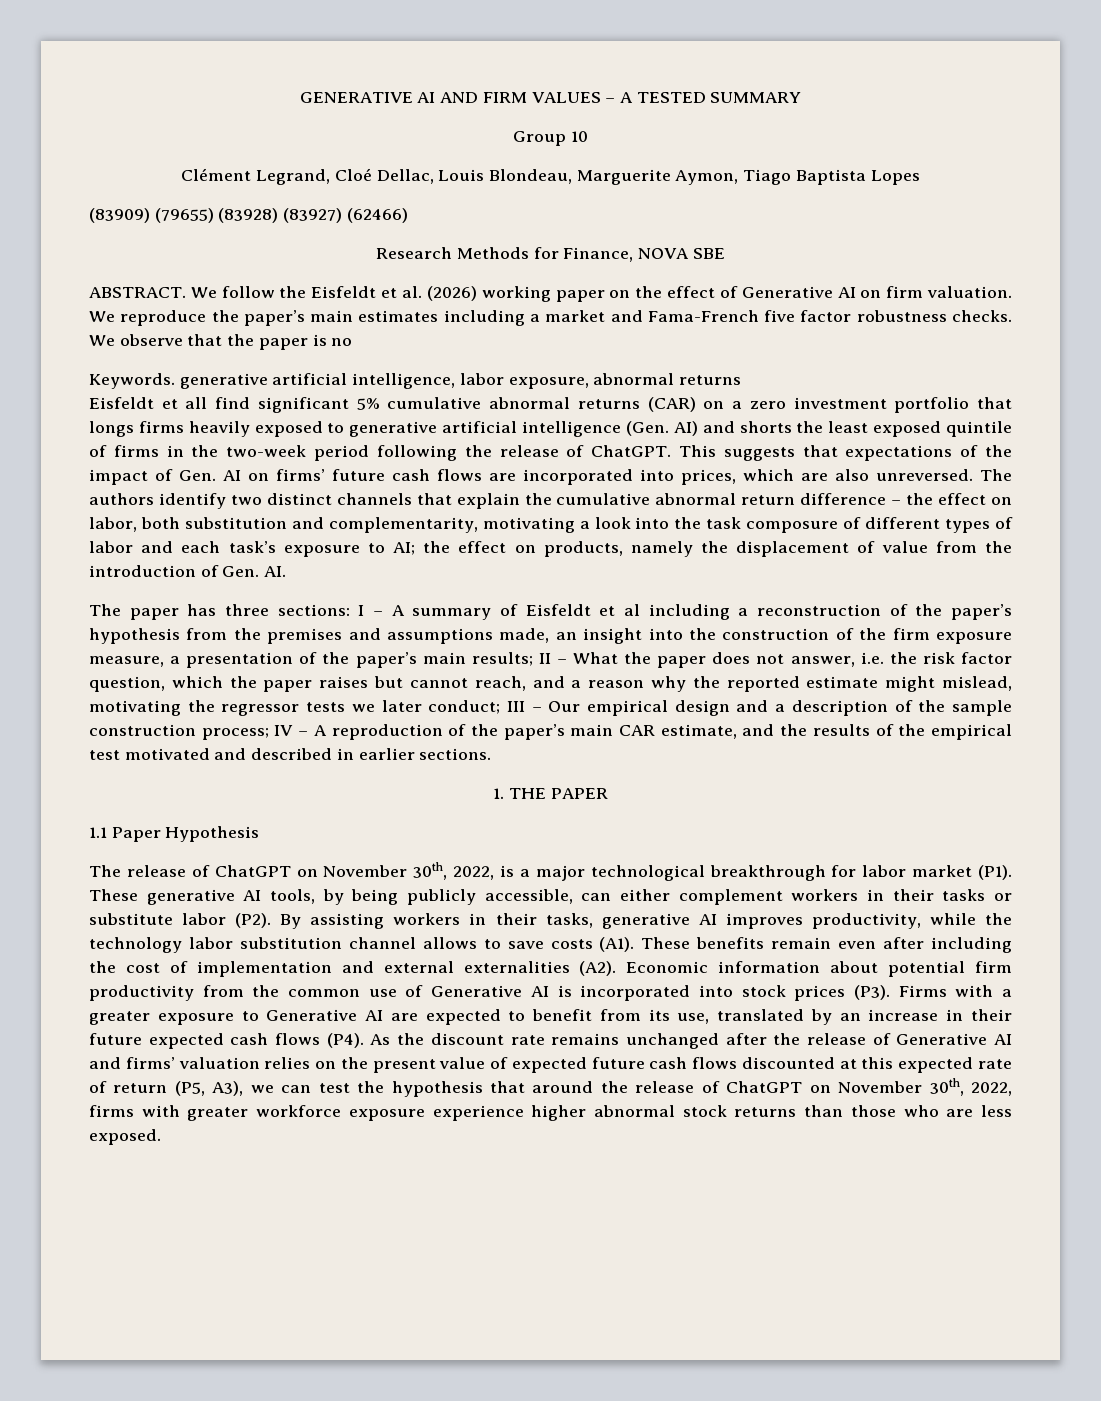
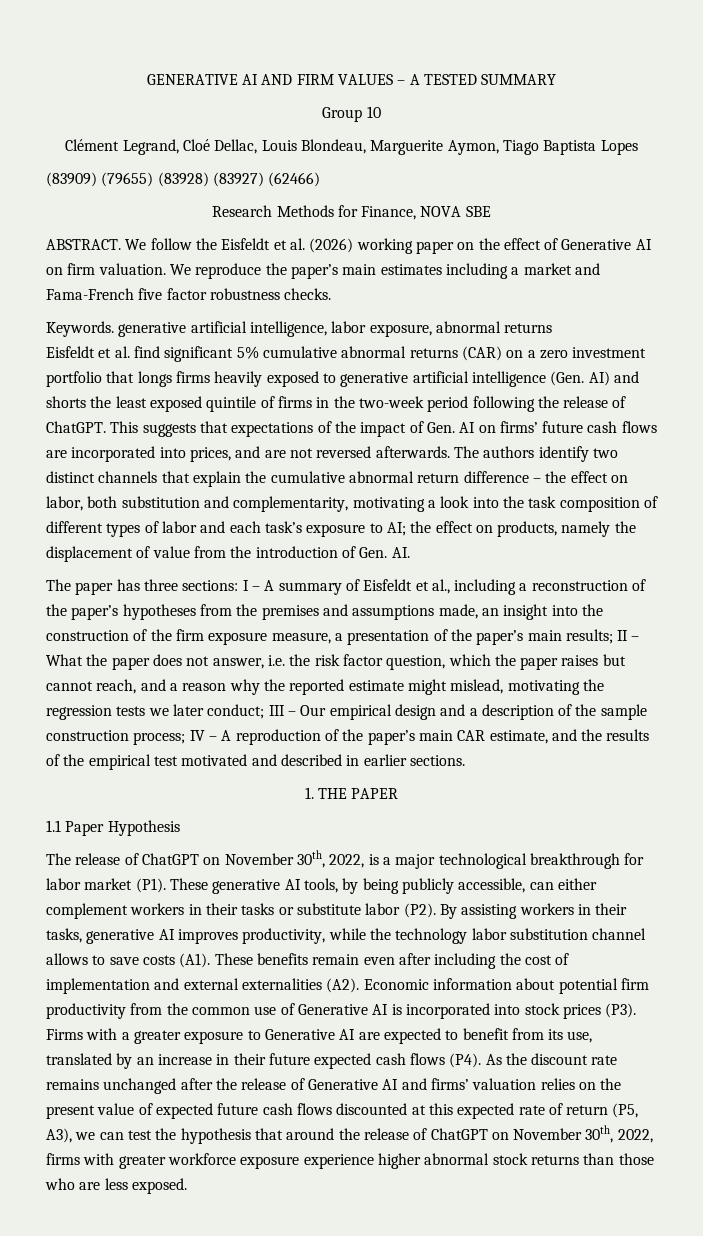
[89,334,353,350] We observe that the paper is no -> (332, 294) none
[185,397,208,409] all -> [114,346,130,358] al.
[743,469,973,481] which are also unreversed. -> [235,446,450,458] and are not reversed afterwards.
[746,521,839,533] composure -> [559,497,640,512] composition
[624,604,641,616] al -> [431,579,450,594] al.,
[89,628,180,644] hypothesis -> [122,604,196,620] hypotheses
[221,704,300,716] regressor -> [46,705,112,720] regression

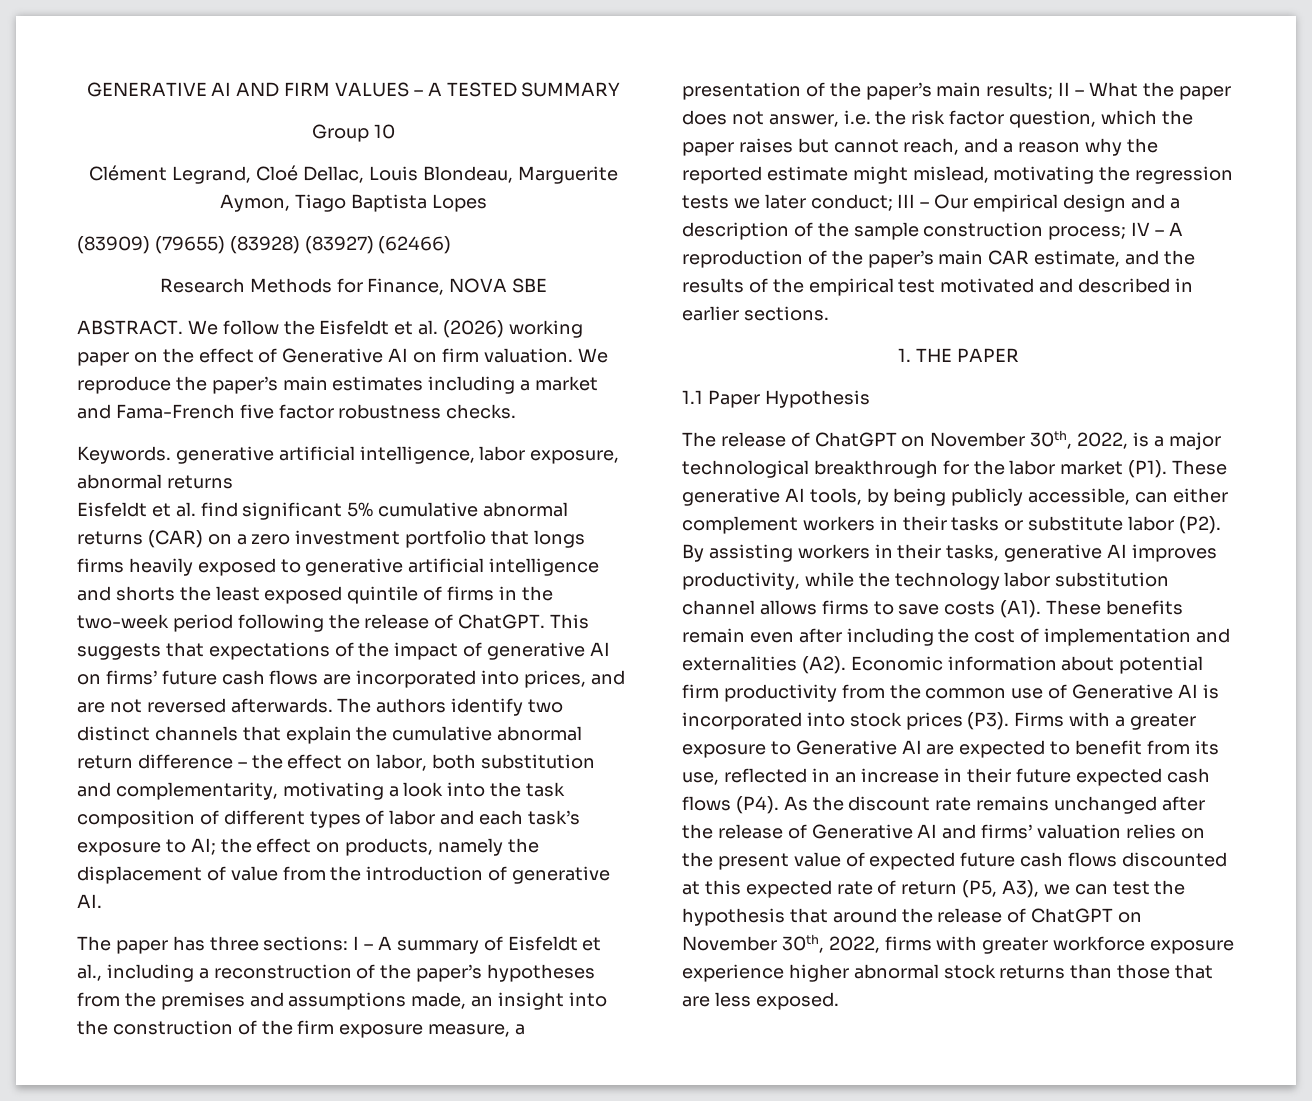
[550,371,610,386] (Gen. AI) -> (600, 567) none
[426,422,455,433] Gen. -> [487,642,586,660] generative
[359,547,388,558] Gen. -> [512,866,611,884] generative
(645, 859) none -> [973,460,1005,475] the
(88, 959) none -> [821,600,869,615] firms
[183,978,239,990] external -> (1230, 635) none
[46,1053,133,1069] translated by -> [723,768,830,783] reflected in
[45,1178,75,1190] who -> [1175,964,1214,979] that

